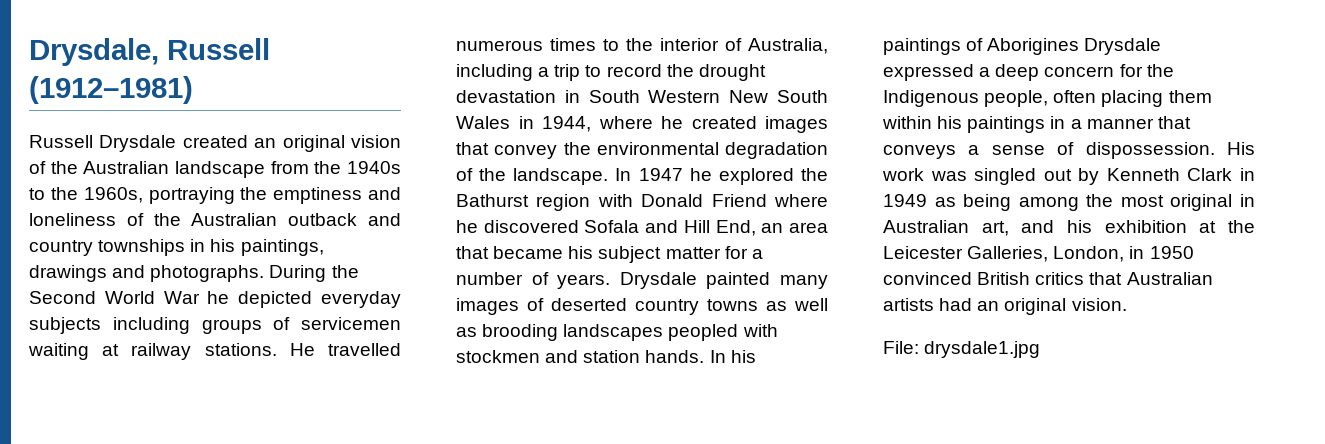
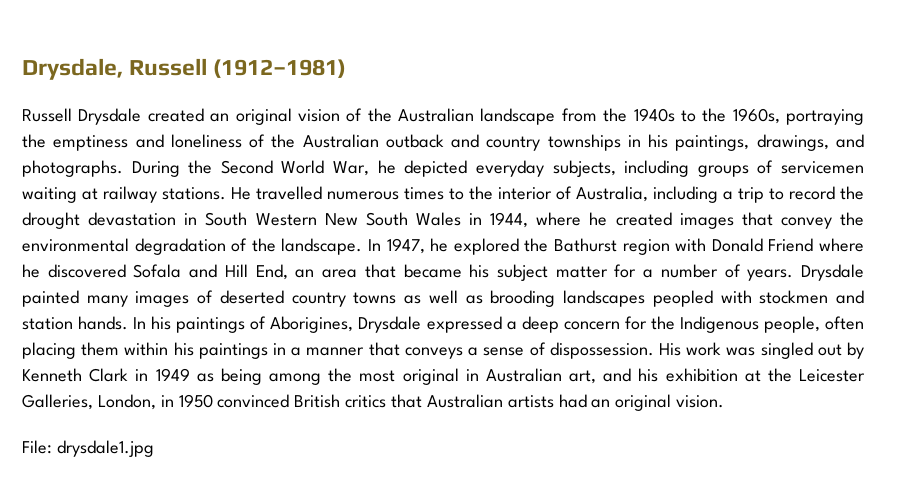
[29,265,107,282] drawings -> [756,134,829,151] drawings,
[163,291,200,304] War -> [333,161,370,176] War,
[29,317,101,334] subjects -> [552,160,616,177] subjects,
[638,168,683,181] 1947 -> [386,238,425,254] 1947,
[987,38,1080,55] Aborigines -> [270,316,354,333] Aborigines,

